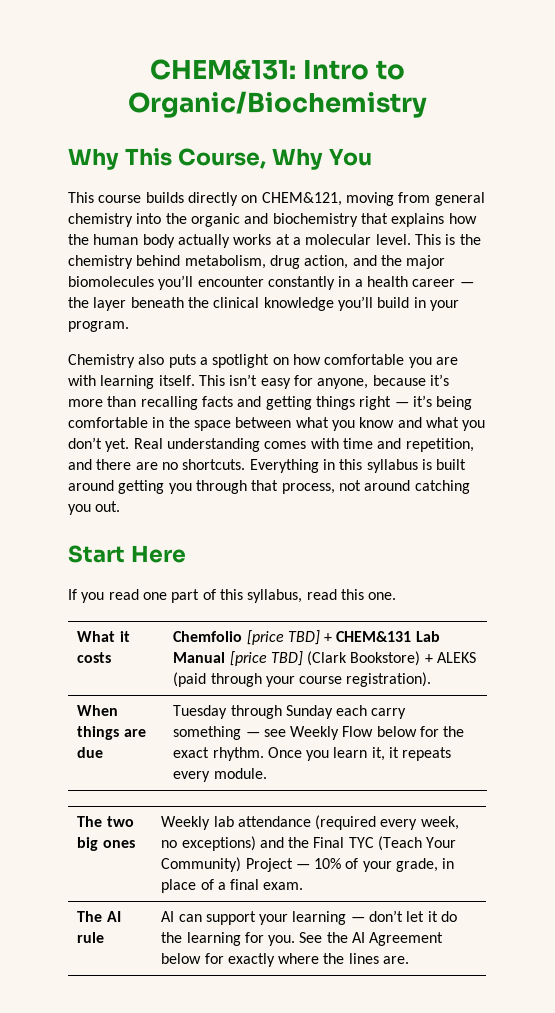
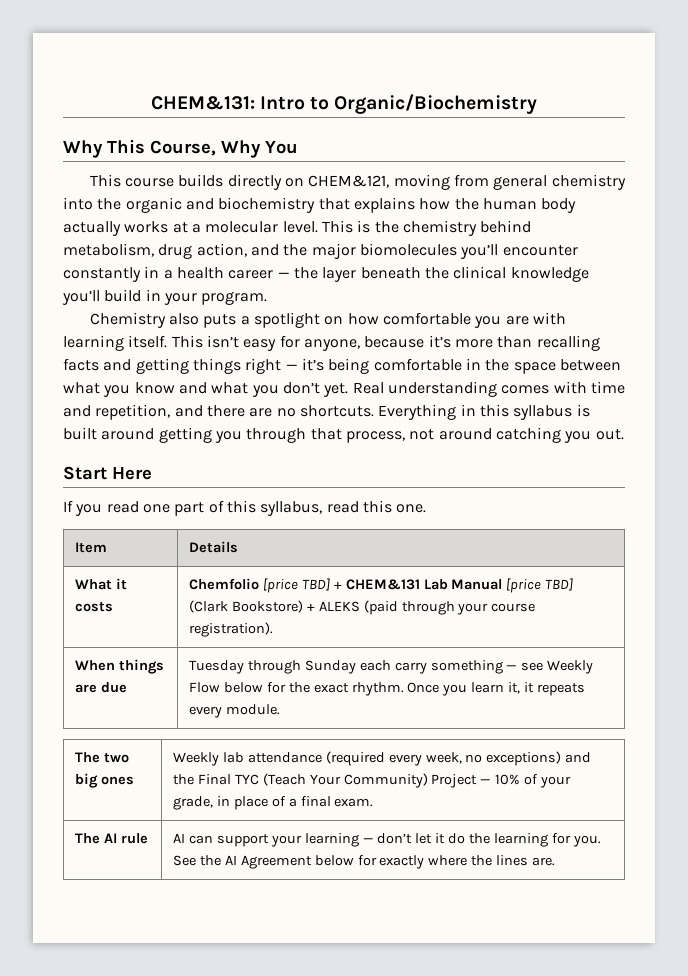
(397, 596) none -> [74,542,107,553] [188,541,238,553] // Item | Details

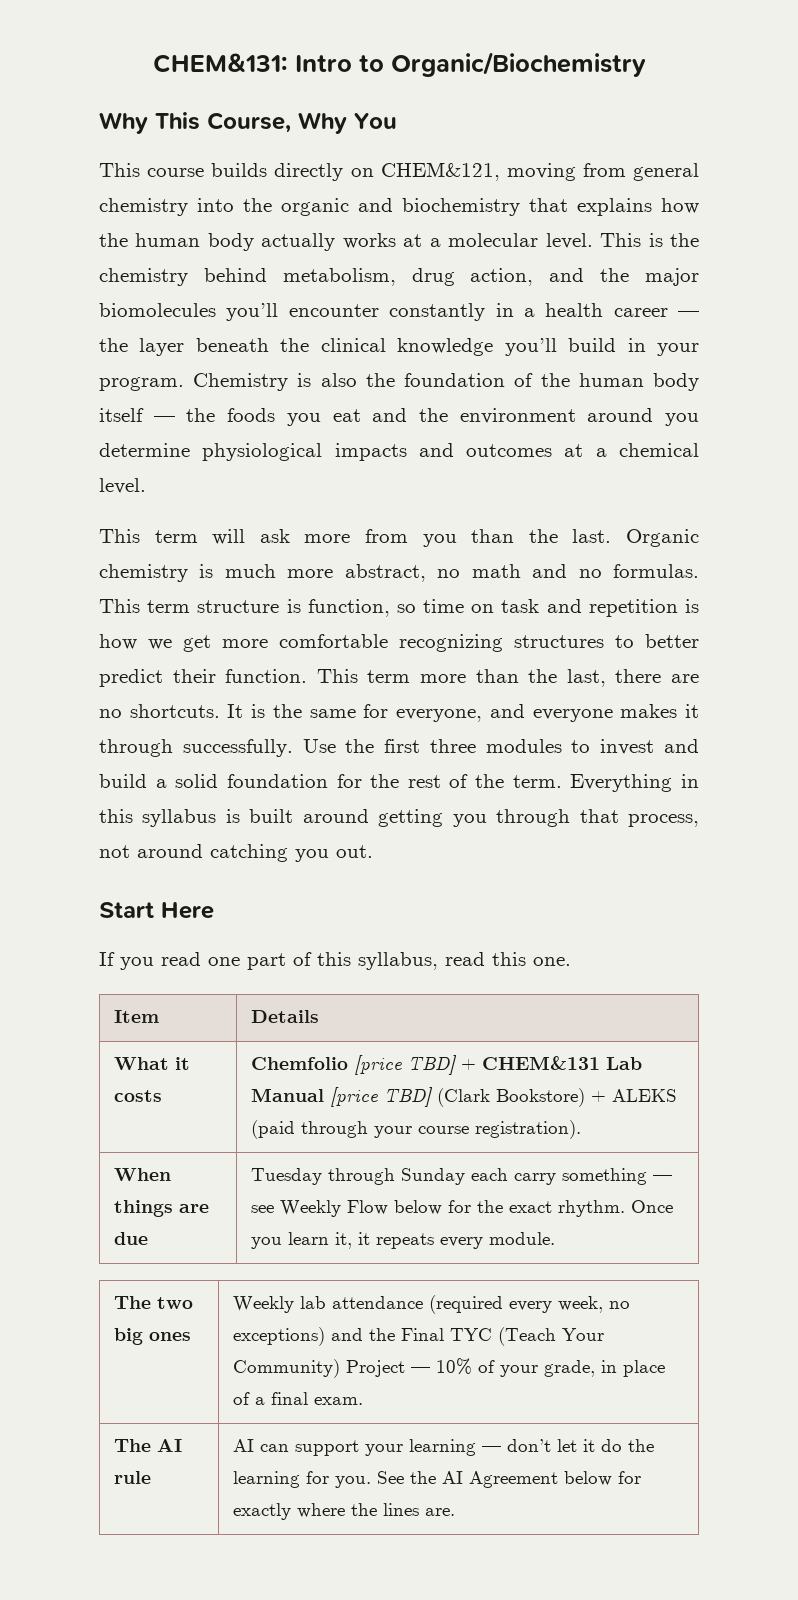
[89,312,566,328] [63,335,600,351] [63,358,621,374] [63,381,625,397] [63,404,374,420] // Chemistry also puts a spotlight on how comfortable you are with learning itself. This isn’t easy for anyone, because it’s more than recalling facts and getting things right — it’s being comfortable in the space between what you know and what you don’t yet. Real understanding comes with time and repetition, and there are no shortcuts. -> [193,373,699,391] [99,408,699,426] [99,443,699,461] [99,478,146,494] [99,529,700,547] [99,564,700,582] [99,599,699,617] [99,634,699,652] [99,669,700,687] [99,704,700,722] [99,739,699,757] [99,774,562,788] Chemistry is also the foundation of the human body itself — the foods you eat and the environment around you determine physiological impacts and outcomes at a chemical level. // This term will ask more from you than the last. Organic chemistry is much more abstract, no math and no formulas. This term structure is function, so time on task and repetition is how we get more comfortable recognizing structures to better predict their function. This term more than the last, there are no shortcuts. It is the same for everyone, and everyone makes it through successfully. Use the first three modules to invest and build a solid foundation for the rest of the term.

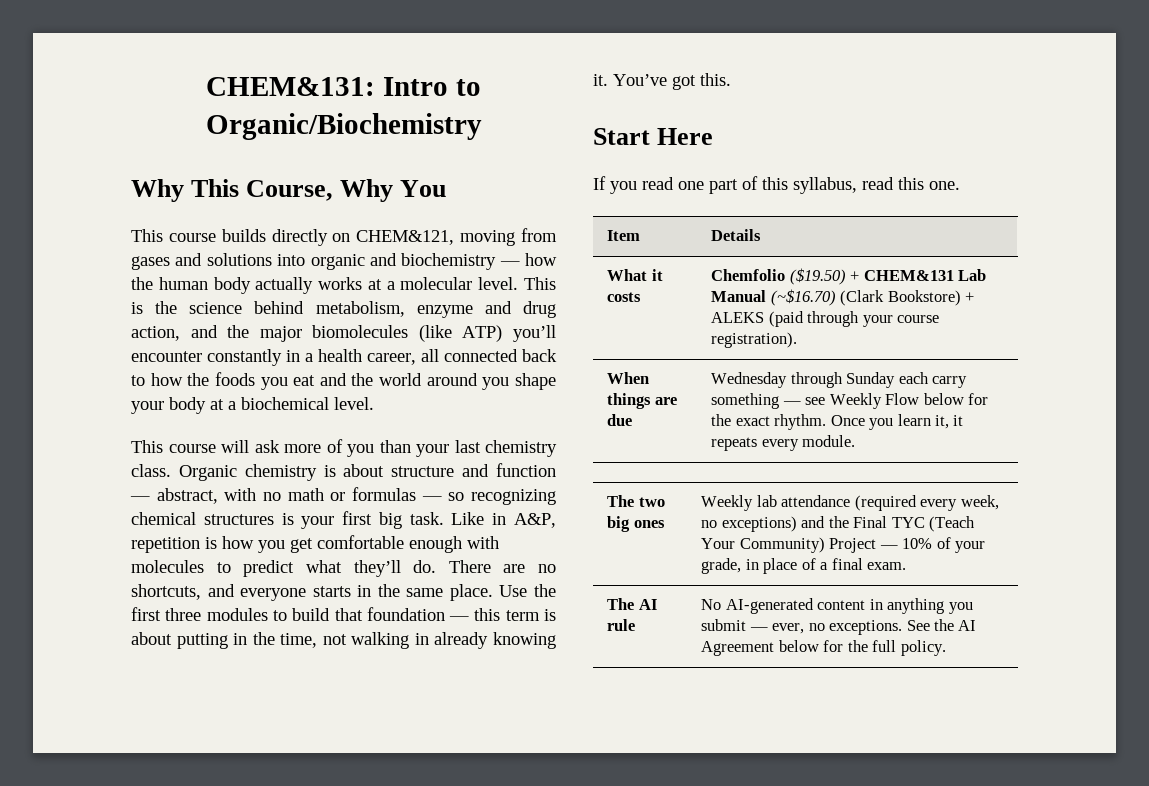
[633,163,699,181] [99,198,272,216] general chemistry into the -> [131,253,306,270] gases and solutions into
[529,198,652,216] that explains -> [499,261,520,266] —
[99,268,188,286] chemistry -> [189,302,243,314] science
(396, 277) none -> [416,301,512,318] enzyme and
(216, 310) none -> [418,325,503,342] (like ATP)
[613,308,699,317] [99,338,700,356] [99,373,699,391] [99,408,175,422] career — the layer beneath the clinical knowledge you’ll build in your program. Chemistry is also the foundation of the human body itself — -> [367,349,557,365] [131,373,183,386] career, all connected back to how
[459,408,576,424] environment -> [379,373,423,386] world
[99,443,699,461] determine physiological impacts and outcomes at a chemical -> [515,373,556,390] [131,397,329,414] shape your body at a biochemical
[154,530,198,543] term -> [168,444,216,453] course
[365,529,408,543] from -> [326,439,343,453] of
[528,529,700,547] [99,564,700,582] [99,599,699,617] [99,634,699,652] [99,669,700,687] [99,704,700,722] [99,739,293,757] the last. Organic chemistry is much more abstract, no math and no formulas. This term structure is function, so time on task and repetition is how we get more comfortable recognizing structures to better predict their function. This term more than the last, there are no shortcuts. It is the same for everyone, and everyone makes it through successfully. -> [416,440,557,457] [131,463,556,481] [130,487,556,505] [131,511,556,529] [131,535,499,553] [131,560,556,577] [131,584,493,601] your last chemistry class. Organic chemistry is about structure and function — abstract, with no math or formulas — so recognizing chemical structures is your first big task. Like in A&P, repetition is how you get comfortable enough with molecules to predict what they’ll do. There are no shortcuts, and everyone starts in the same place.
[600,739,699,755] [99,774,699,792] [99,809,700,827] [99,844,373,862] invest and build a solid foundation for the rest of the term. Everything in this syllabus is built around getting you through that process, not around catching you out. -> [292,607,557,621] [131,632,556,649] [593,73,731,90] build that foundation — this term is about putting in the time, not walking in already knowing it. You’ve got this.
[354,1055,458,1075] [price TBD] -> [789,268,846,285] ($19.50)
[330,1087,434,1107] [price TBD] -> [770,289,836,306] (~$16.70)
[251,1168,323,1185] Tuesday -> [711,372,788,388] Wednesday
[233,1439,655,1456] [233,1471,372,1488] AI can support your learning — don’t let it do the learning for you. -> [701,598,973,614] [701,619,903,635] No AI-generated content in anything you submit — ever, no exceptions.
[233,1503,456,1520] exactly where the lines are. -> [847,640,946,656] the full policy.

